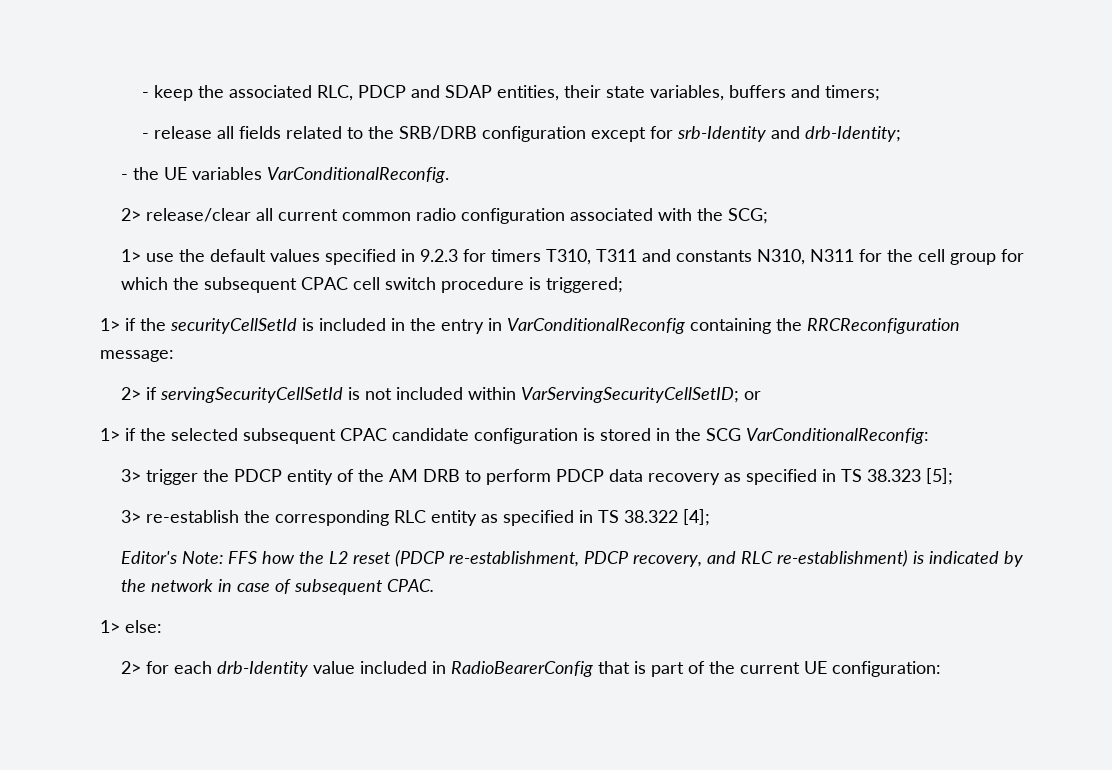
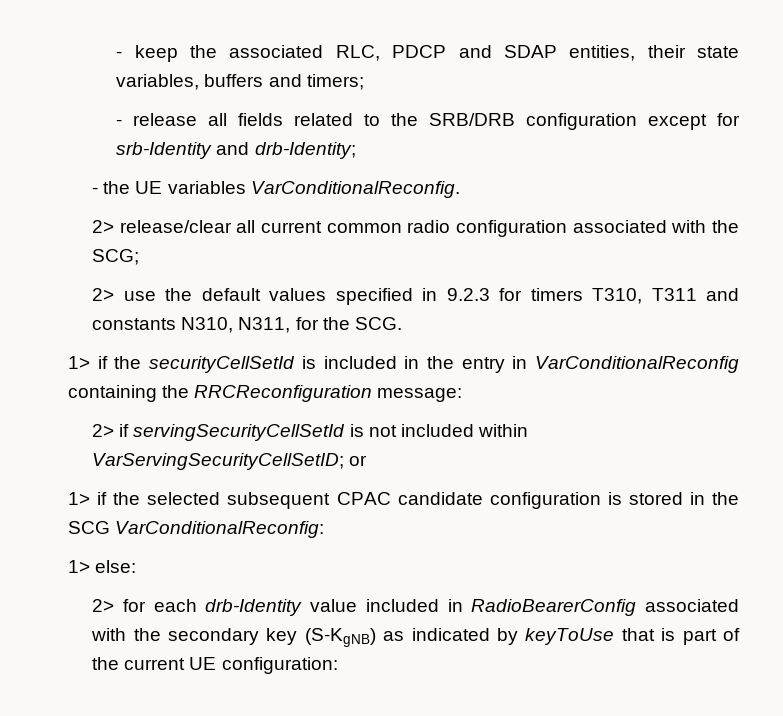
[120,249,141,262] 1> -> [92,288,115,301] 2>
[809,249,854,262] N311 -> [238,317,291,333] N311,
[917,249,1024,265] [120,277,623,293] cell group for which the subsequent CPAC cell switch procedure is triggered; -> [354,317,402,330] SCG.
[120,468,953,485] [120,509,710,526] [120,550,1023,567] [120,579,434,595] // 3> trigger the PDCP entity of the AM DRB to perform PDCP data recovery as specified in TS 38.323 [5]; // 3> re-establish the corresponding RLC entity as specified in TS 38.322 [4]; // Editor's Note: FFS how the L2 reset (PDCP re-establishment, PDCP recovery, and RLC re-establishment) is indicated by the network in case of subsequent CPAC. -> (325, 529) none
(593, 669) none -> [645,599,739,612] [91,628,615,647] associated with the secondary key (S-KgNB) as indicated by keyToUse

